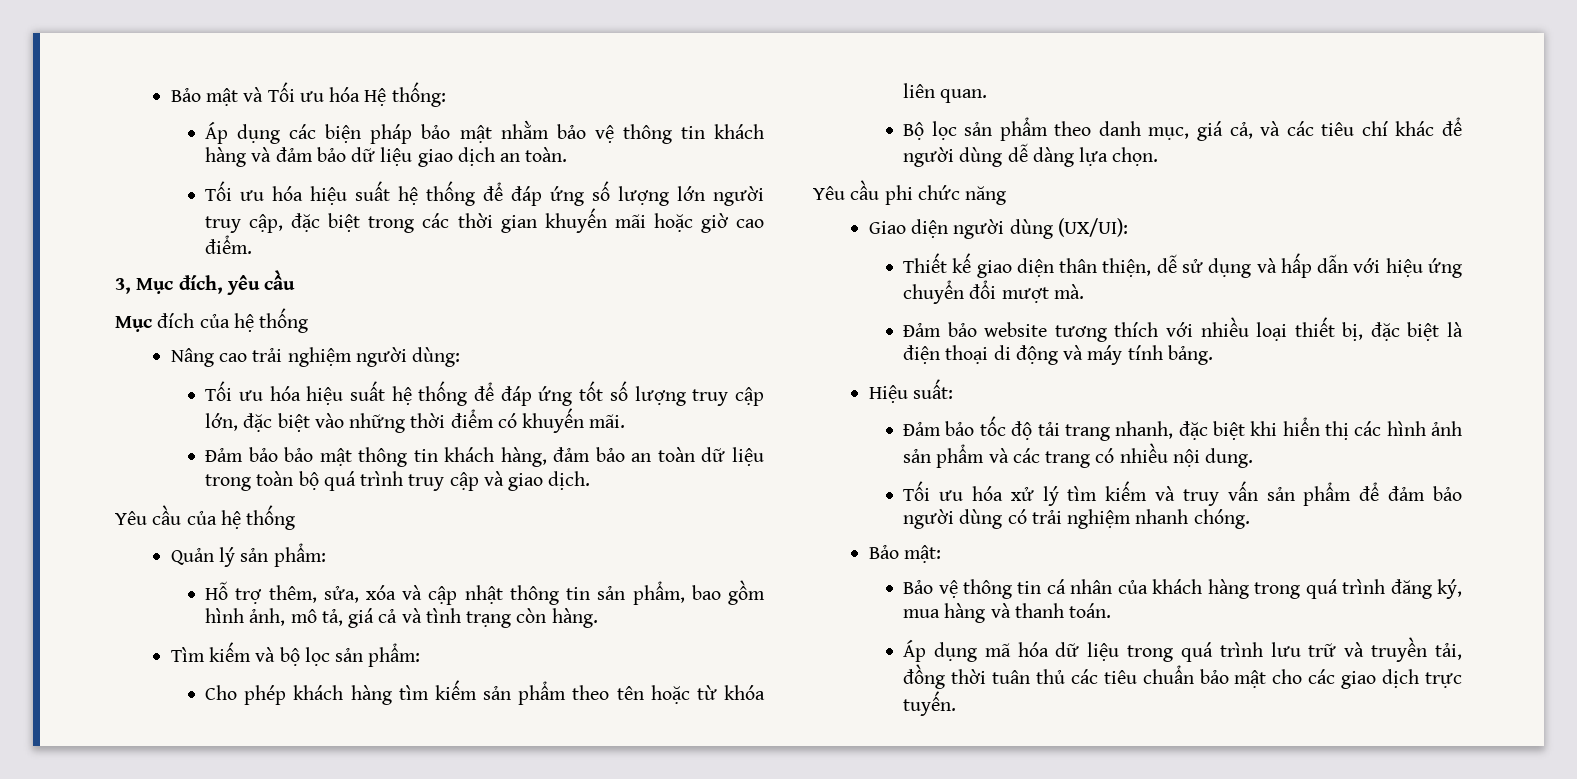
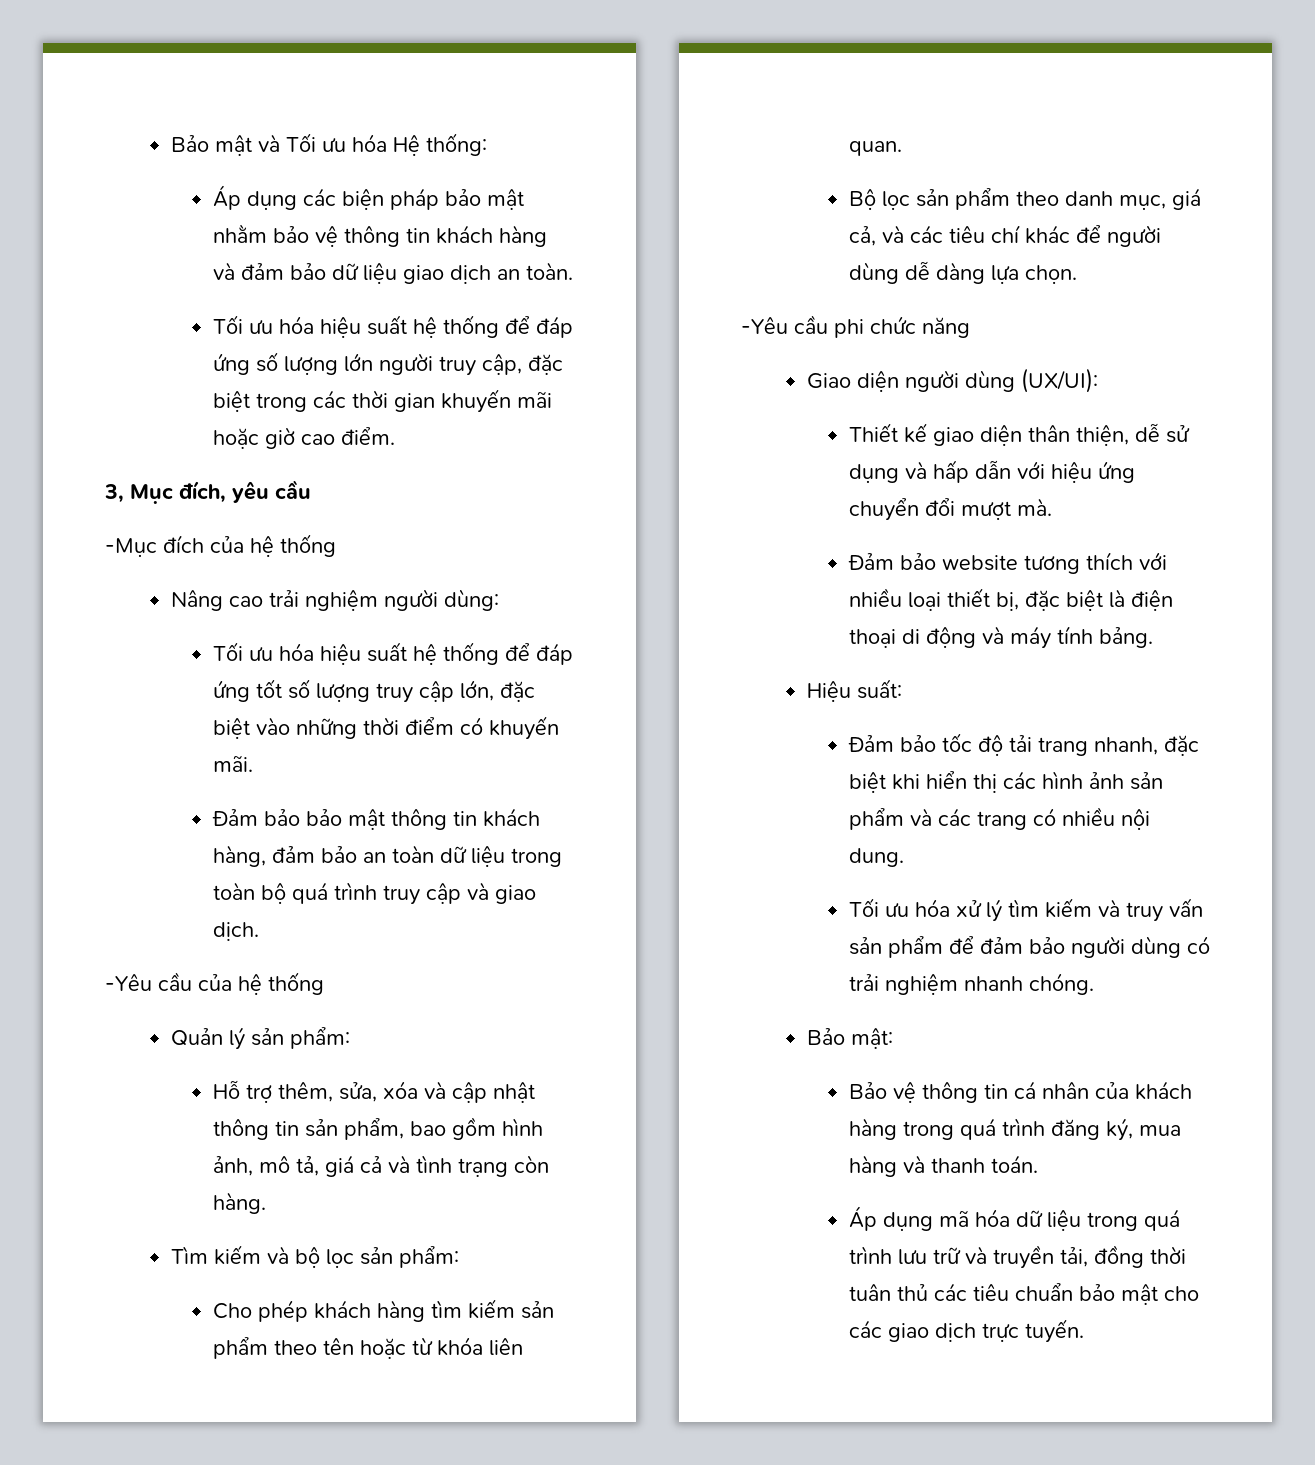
[115,316,152,332] Mục -> [105,538,157,557] -Mục
[115,511,147,525] Yêu -> [105,974,152,991] -Yêu
[813,186,845,200] Yêu -> [741,317,788,334] -Yêu

